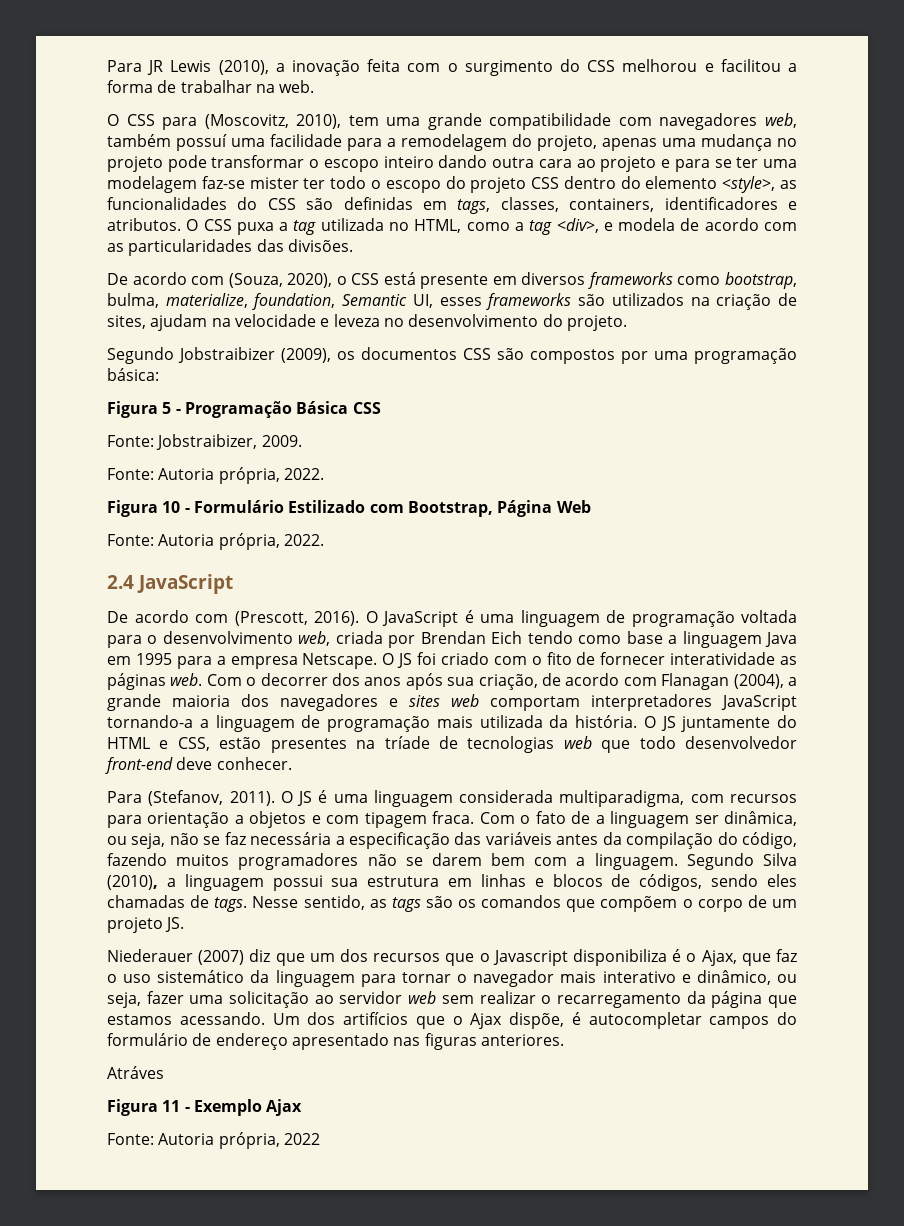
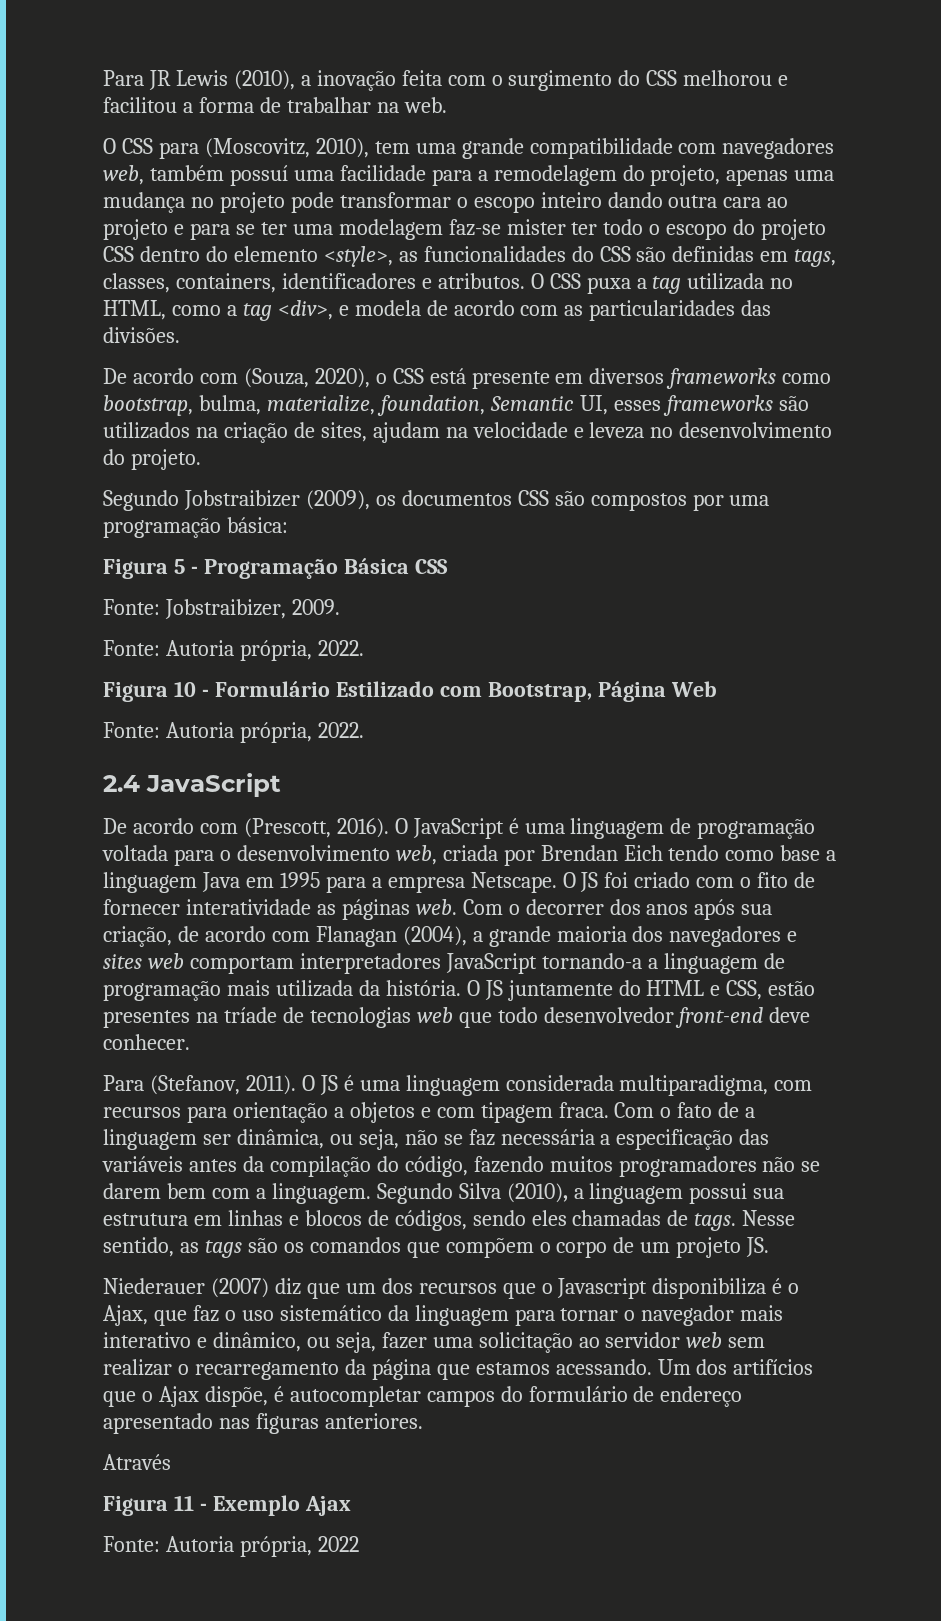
[107,1066,164,1079] Atráves -> [103,1454,171,1470] Através

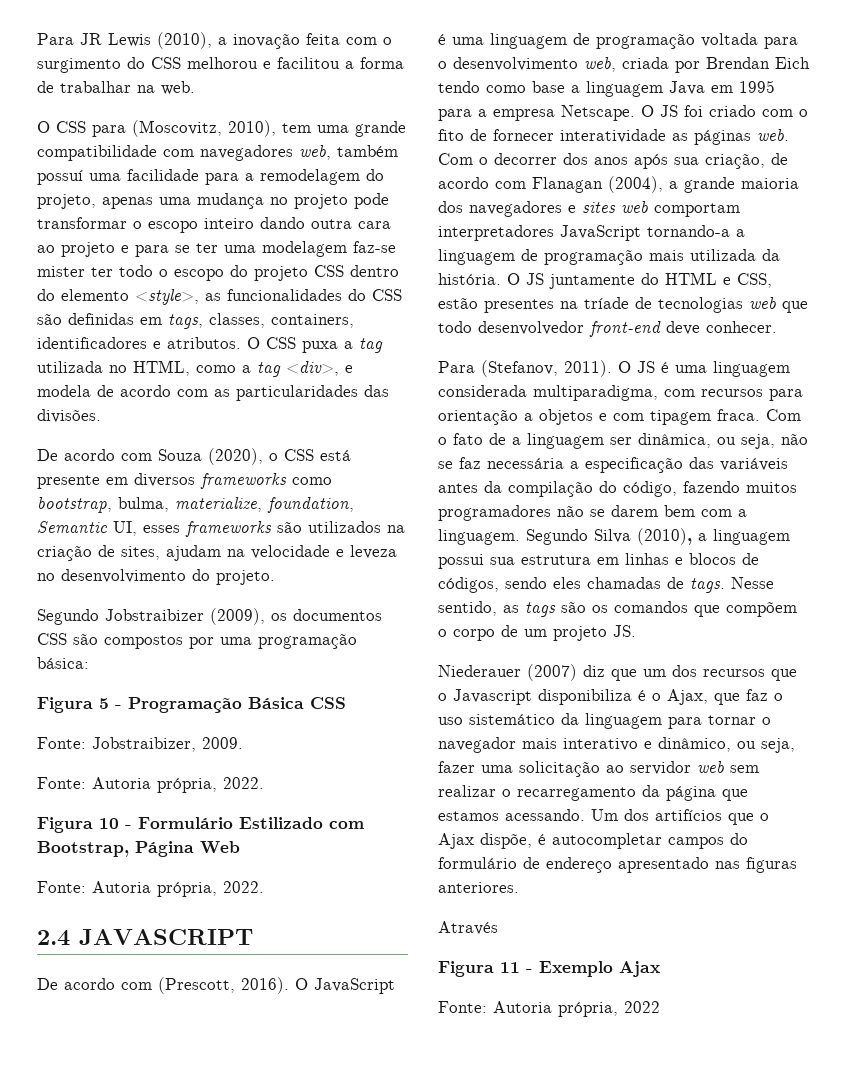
[243,368,370,388] (Souza, 2020), -> [158,448,263,465] Souza (2020),
[146,773,281,797] JavaScript -> [79,929,253,945] JAVASCRIPT

